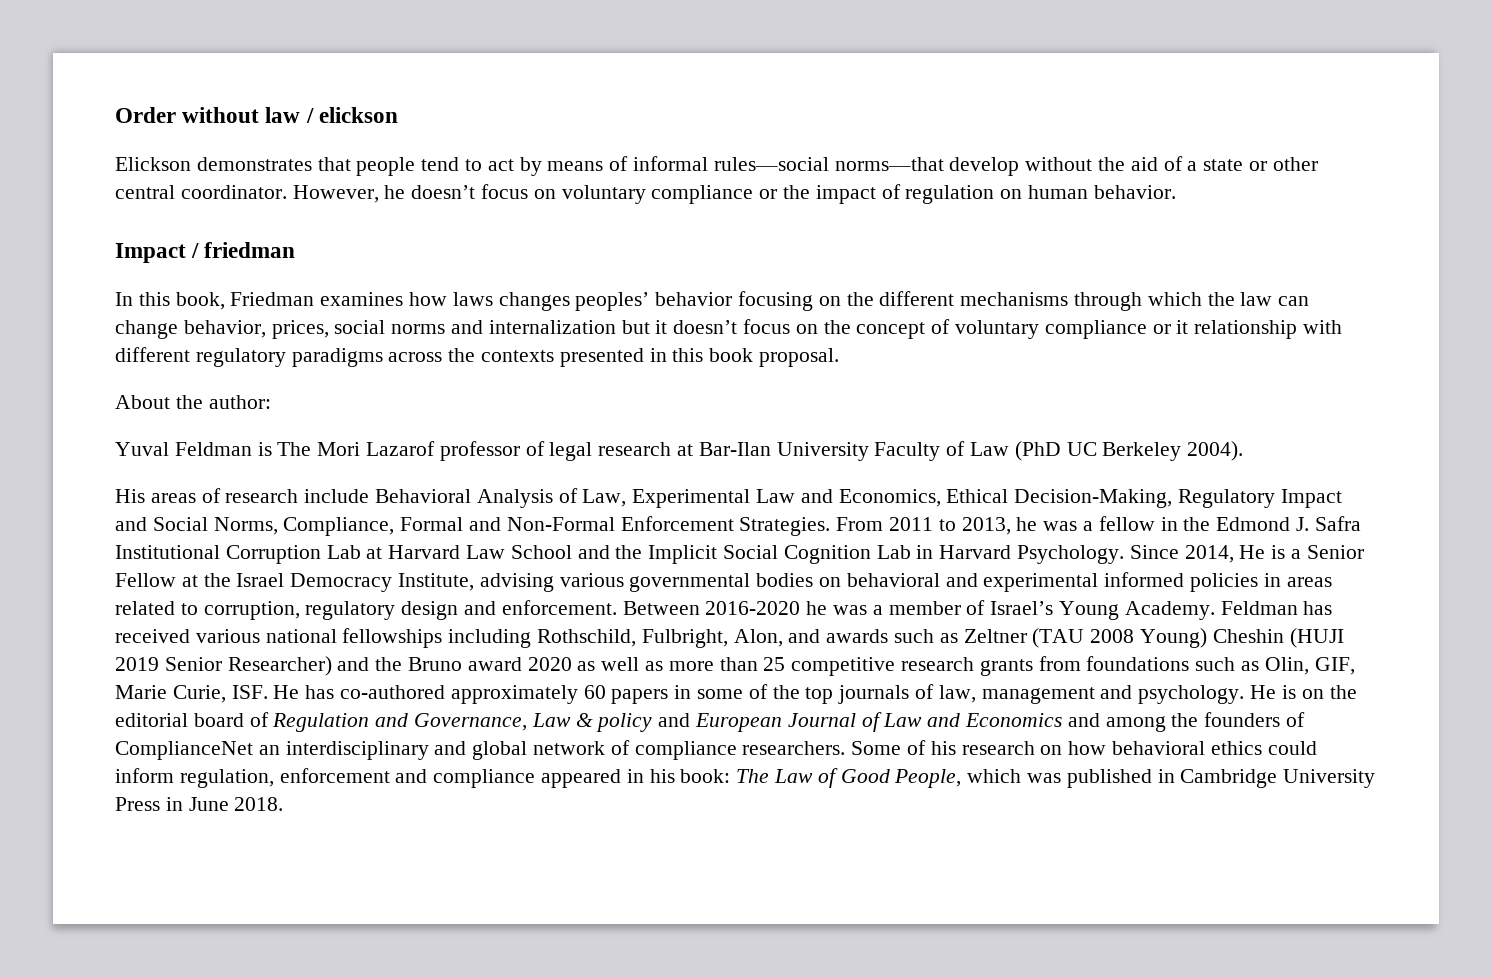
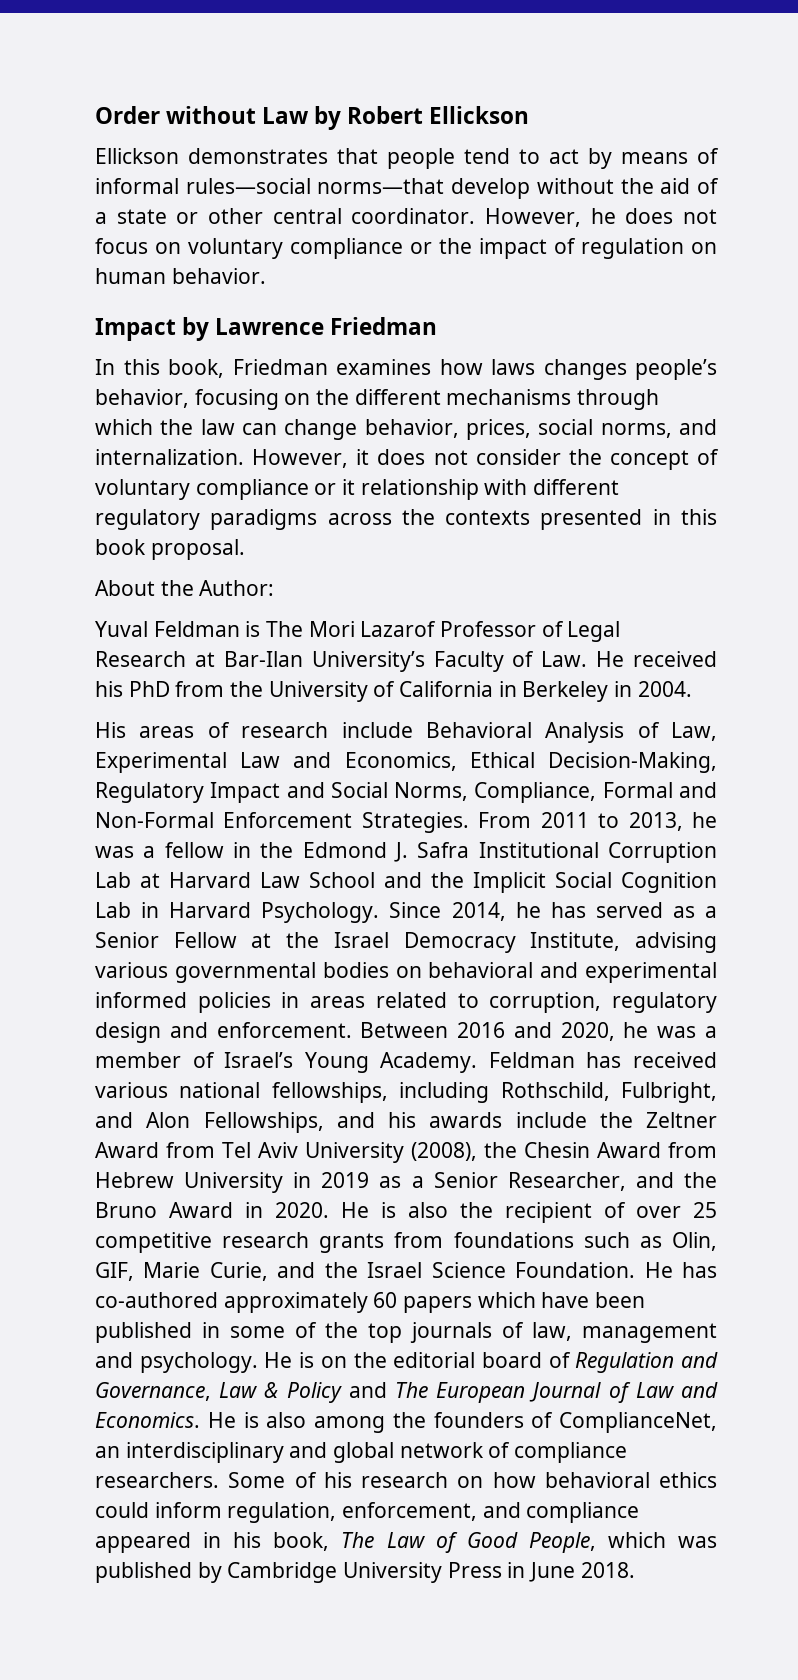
[265,107,398,123] [115,157,191,171] law / elickson // Elickson -> [262,106,530,130] [95,148,179,164] Law by Robert Ellickson // Ellickson
[411,185,476,199] doesn’t -> [625,208,717,224] does not
[191,242,296,258] / friedman -> [182,317,438,341] by Lawrence Friedman
[575,292,733,311] peoples’ behavior -> [635,359,717,380] [95,389,189,408] people’s behavior,
[391,319,818,334] norms and internalization but it doesn’t focus on -> [600,419,717,438] [95,449,561,468] norms, and internalization. However, it does not consider
[208,395,271,409] author: -> [199,580,275,596] Author:
[439,441,672,461] professor of legal research -> [440,621,621,642] [95,651,186,667] Professor of Legal Research
[776,442,869,461] University -> [311,651,425,672] University’s
[970,441,1244,461] Law (PhD UC Berkeley 2004). -> [541,651,717,667] [95,681,692,702] Law. He received his PhD from the University of California in Berkeley in 2004.
[1239,545,1286,559] He is -> [515,902,695,918] he has served as
[705,601,801,615] 2016-2020 -> [457,1022,615,1041] 2016 and 2020,
[342,628,443,648] fellowships -> [271,1082,388,1103] fellowships,
[733,628,1344,648] [115,656,758,676] Alon, and awards such as Zeltner (TAU 2008 Young) Cheshin (HUJI 2019 Senior Researcher) and the Bruno award 2020 as well as more than -> [95,1112,717,1133] [95,1142,717,1163] [95,1172,717,1193] [95,1202,681,1223] and Alon Fellowships, and his awards include the Zeltner Award from Tel Aviv University (2008), the Chesin Award from Hebrew University in 2019 as a Senior Researcher, and the Bruno Award in 2020. He is also the recipient of over
[231,685,268,699] ISF. -> [277,1262,636,1278] and the Israel Science Foundation.
(669, 696) none -> [477,1292,646,1308] [95,1322,192,1343] which have been published
[596,713,691,732] policy and -> [286,1382,428,1403] Policy and The
[965,713,1100,727] Economics and -> [95,1412,307,1428] Economics. He is also
[115,741,253,760] ComplianceNet -> [559,1412,717,1433] ComplianceNet,
[279,768,390,783] enforcement -> [342,1502,478,1521] enforcement,
[680,769,731,783] book: -> [273,1532,330,1551] book,
[1157,769,1175,783] in -> [197,1562,222,1583] by

